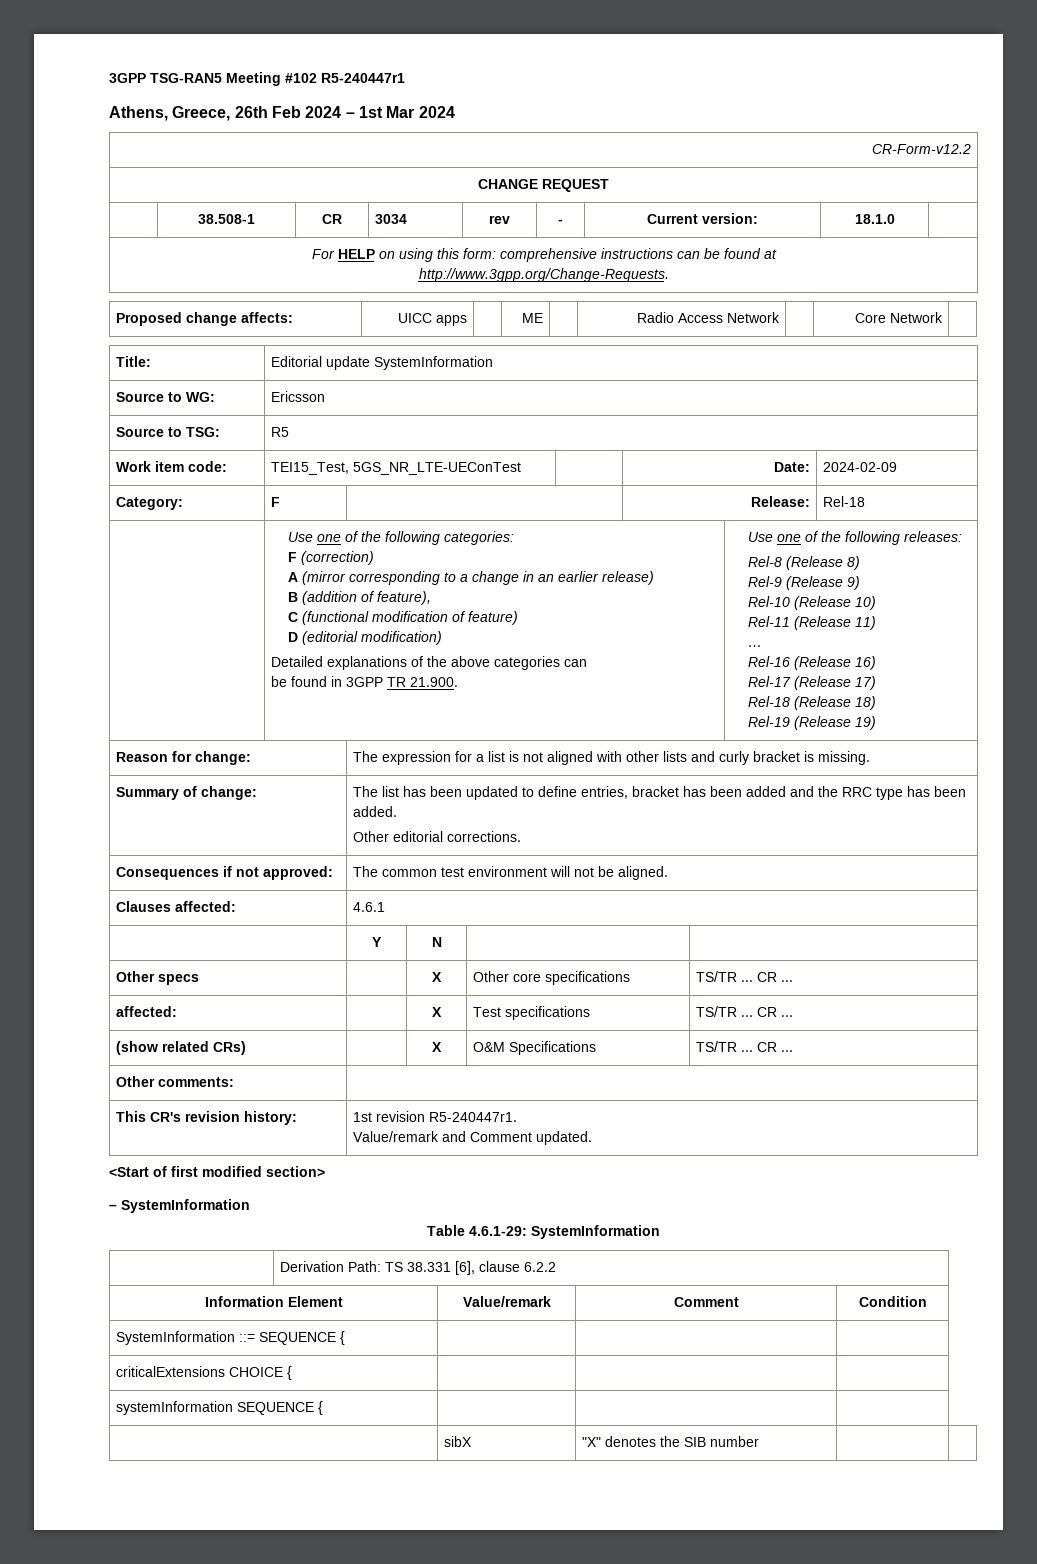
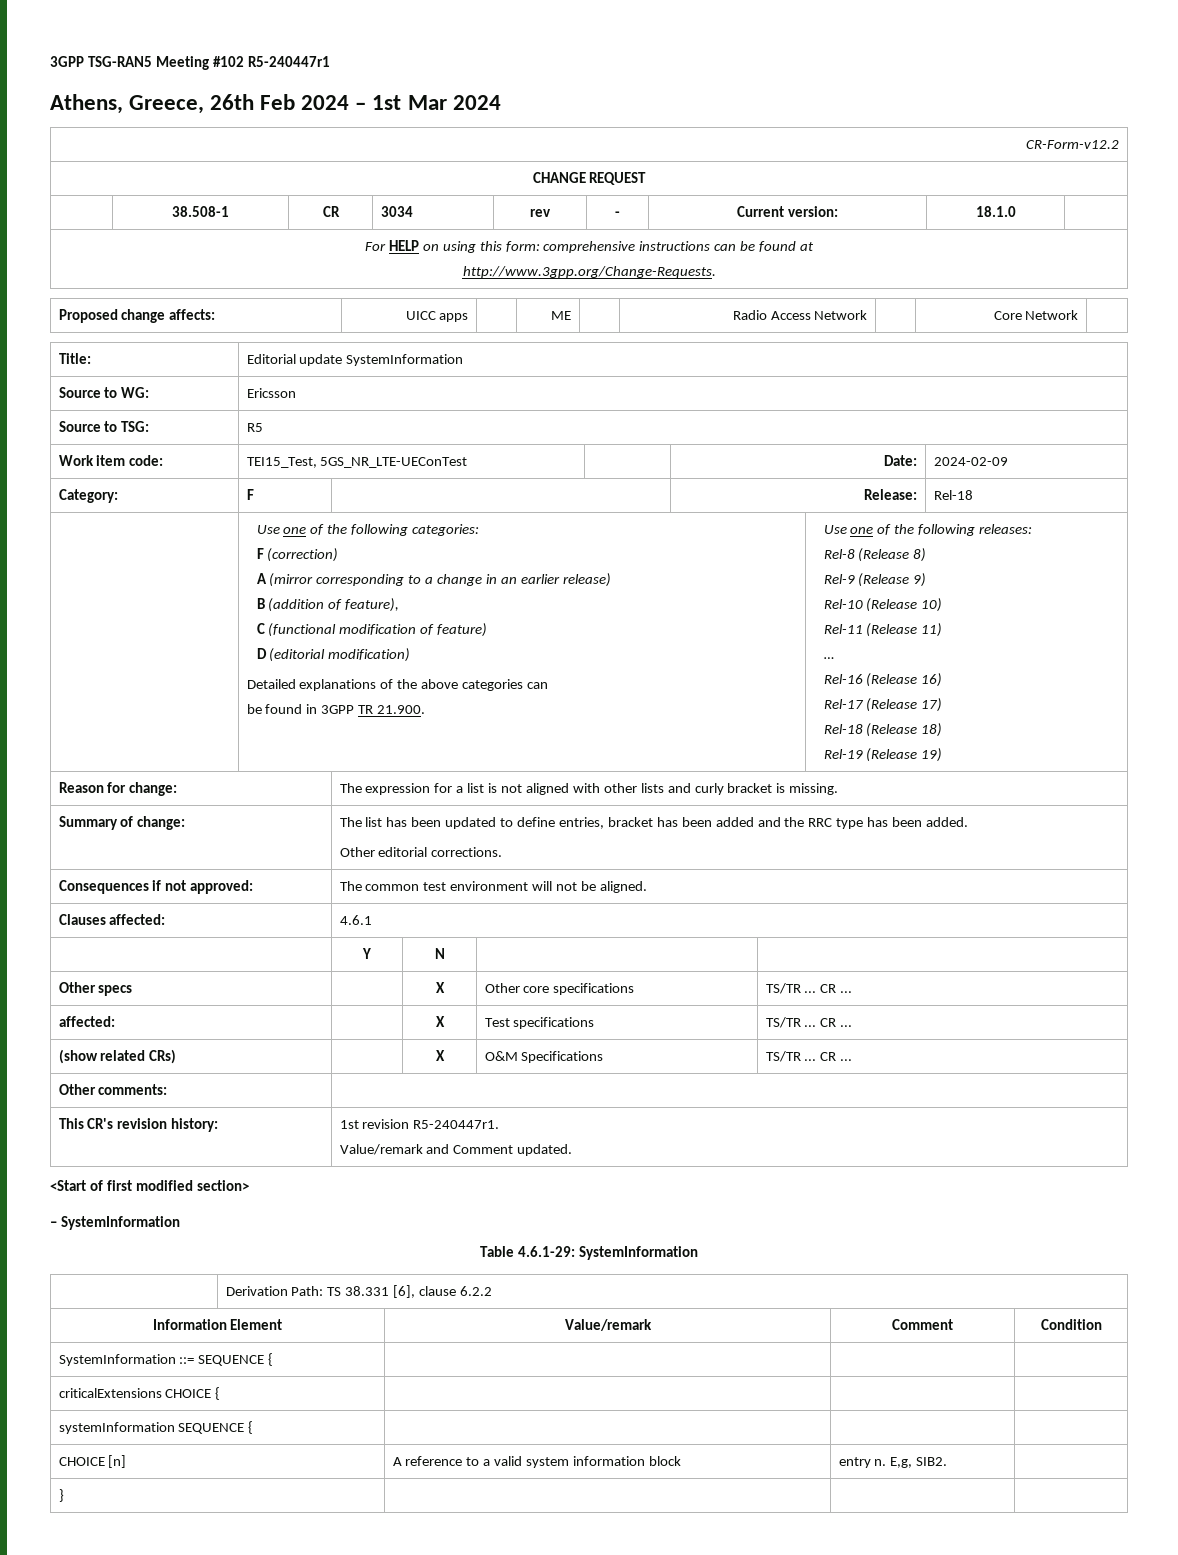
[444,1436,473,1447] [582,1436,760,1447] | sibX | "X" denotes the SIB number -> [58,1455,127,1468] [392,1456,681,1468] [838,1457,948,1468] [58,1489,64,1502] CHOICE [n] | A reference to a valid system information block | entry n. E,g, SIB2. | // } |

